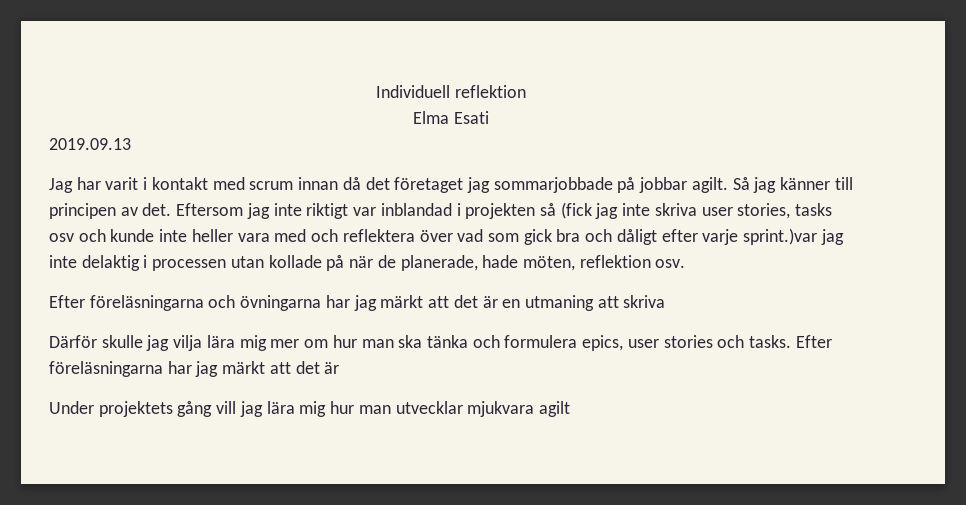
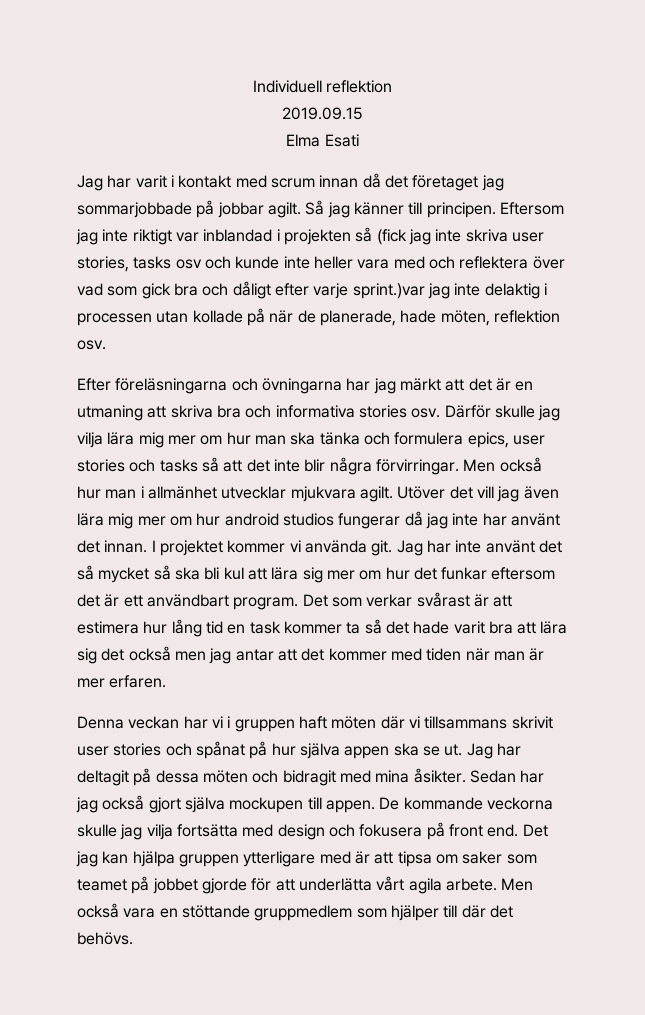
(526, 91) none -> [282,107,363,120] // 2019.09.15
[49,138,131,150] // 2019.09.13 -> (359, 140) none
[49,203,172,219] principen av det. -> [426,202,496,218] principen.
(666, 301) // -> [216,405,441,418] bra och informativa stories osv.
[749,335,832,348] [49,361,340,377] [49,401,570,417] tasks. Efter föreläsningarna har jag märkt att det är // Under projektets gång vill jag lära mig hur man utvecklar mjukvara agilt -> [159,457,542,475] [77,486,559,502] [77,511,560,529] [77,540,562,556] [77,565,556,583] [77,592,513,610] [77,619,568,637] [77,646,545,664] [77,675,167,688] [77,716,553,732] [77,741,521,759] [77,768,545,786] [76,795,553,813] [77,822,548,840] [76,851,537,867] [77,876,534,894] [77,903,513,921] [77,932,133,945] tasks så att det inte blir några förvirringar. Men också hur man i allmänhet utvecklar mjukvara agilt. Utöver det vill jag även lära mig mer om hur android studios fungerar då jag inte har använt det innan. I projektet kommer vi använda git. Jag har inte använt det så mycket så ska bli kul att lära sig mer om hur det funkar eftersom det är ett användbart program. Det som verkar svårast är att estimera hur lång tid en task kommer ta så det hade varit bra att lära sig det också men jag antar att det kommer med tiden när man är mer erfaren. // Denna veckan har vi i gruppen haft möten där vi tillsammans skrivit user stories och spånat på hur själva appen ska se ut. Jag har deltagit på dessa möten och bidragit med mina åsikter. Sedan har jag också gjort själva mockupen till appen. De kommande veckorna skulle jag vilja fortsätta med design och fokusera på front end. Det jag kan hjälpa gruppen ytterligare med är att tipsa om saker som teamet på jobbet gjorde för att underlätta vårt agila arbete. Men också vara en stöttande gruppmedlem som hjälper till där det behövs.

